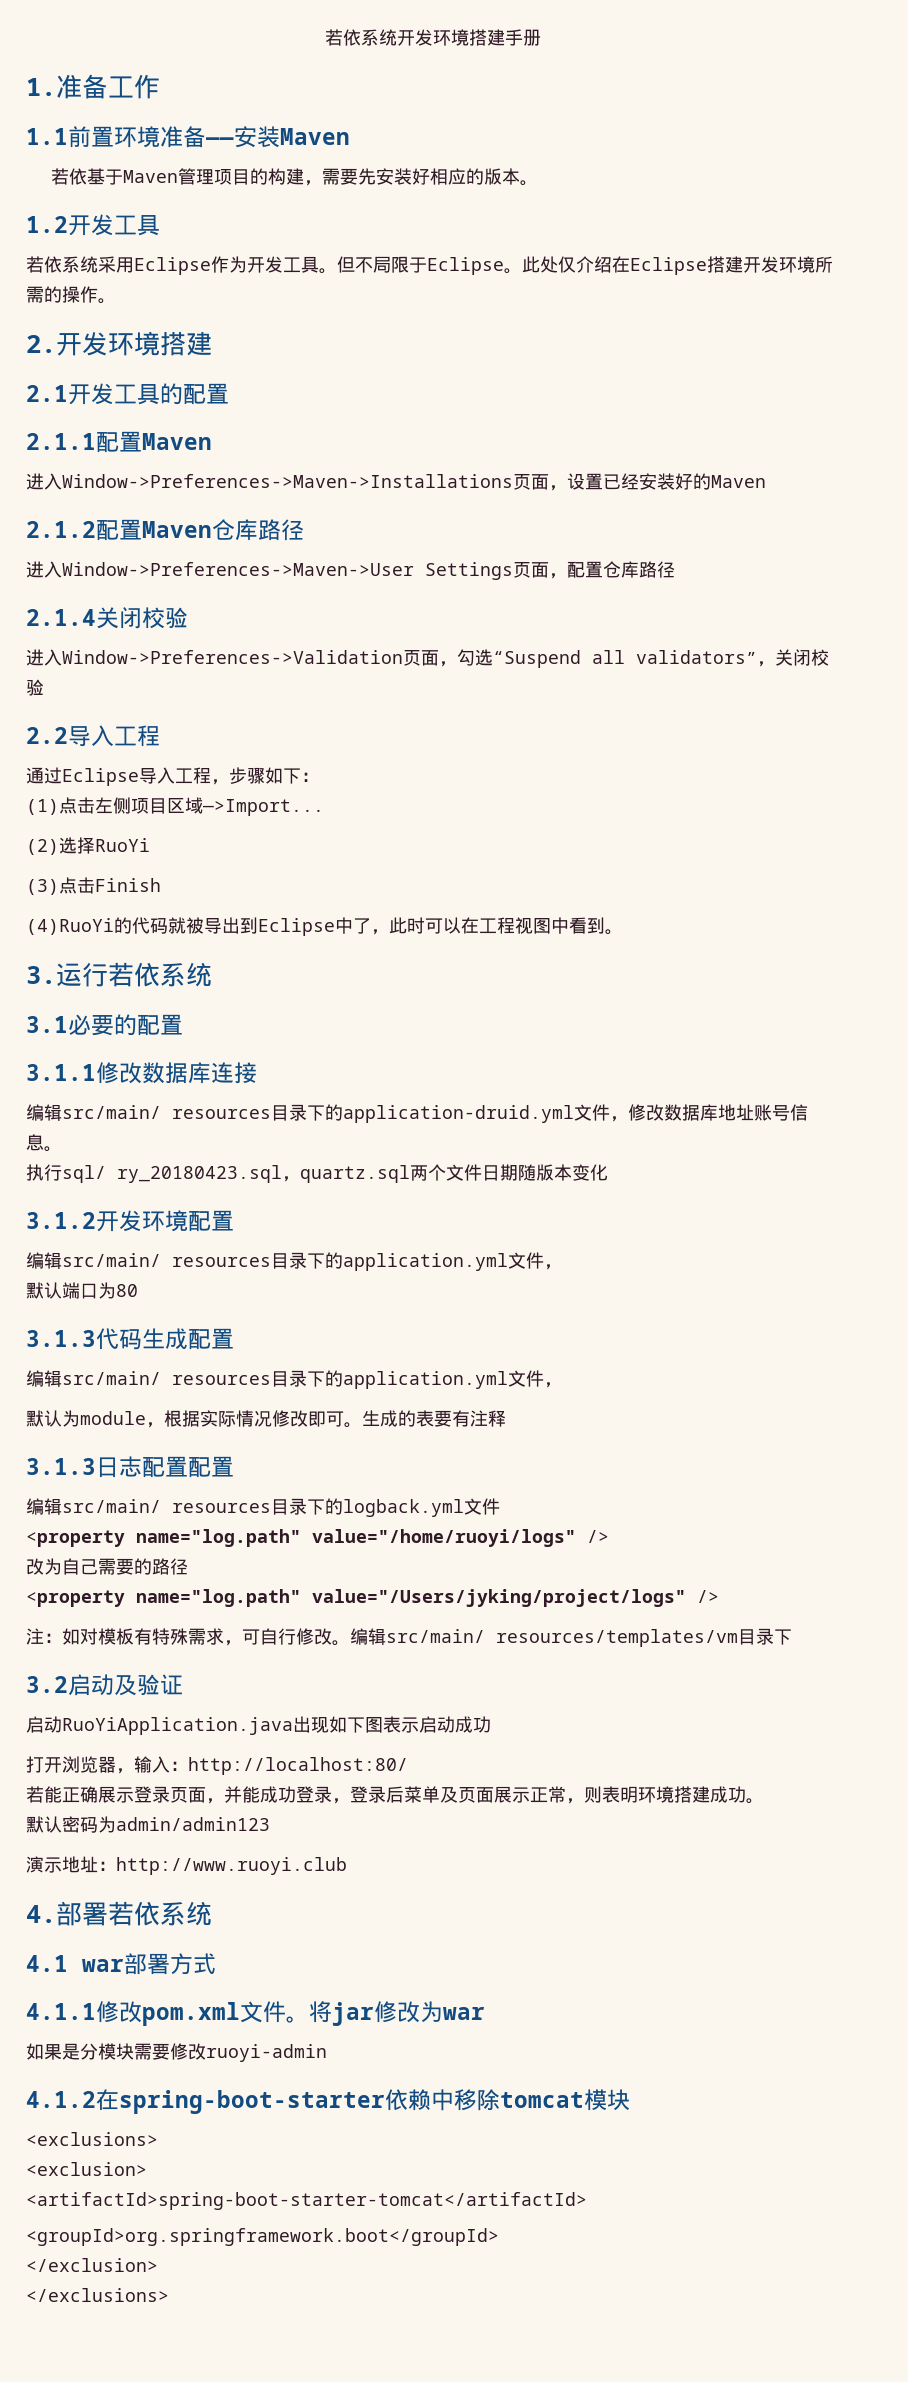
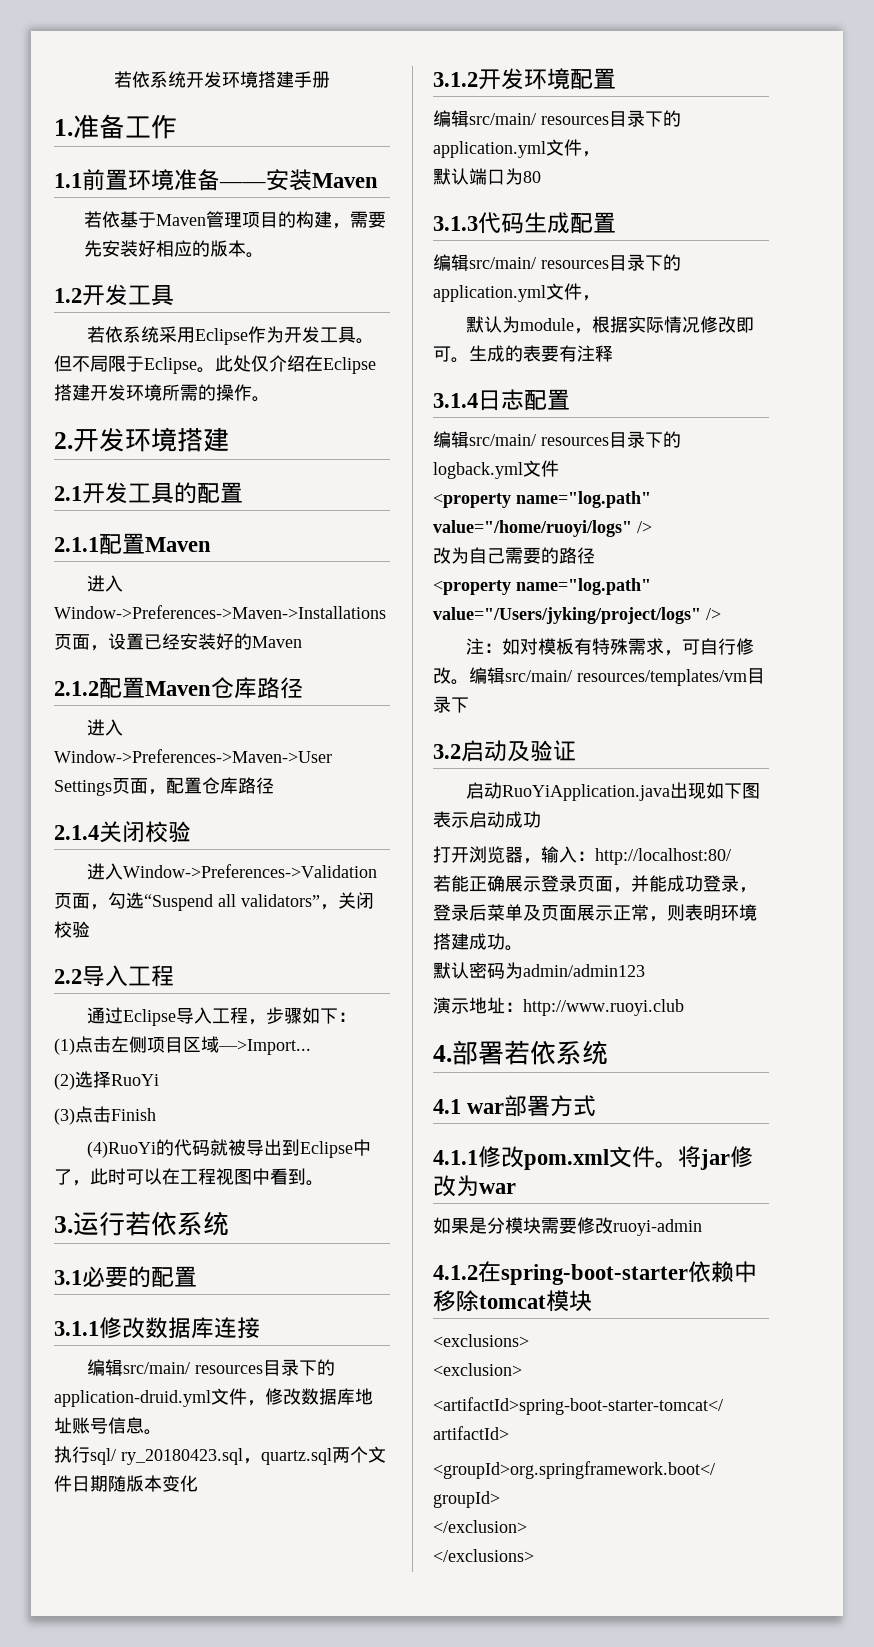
[26,1458,96,1475] 3.1.3 -> [433,393,478,408] 3.1.4
[188,1456,234,1478] 配置 -> (570, 399) none

